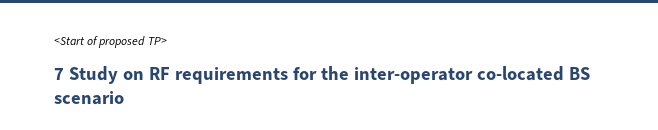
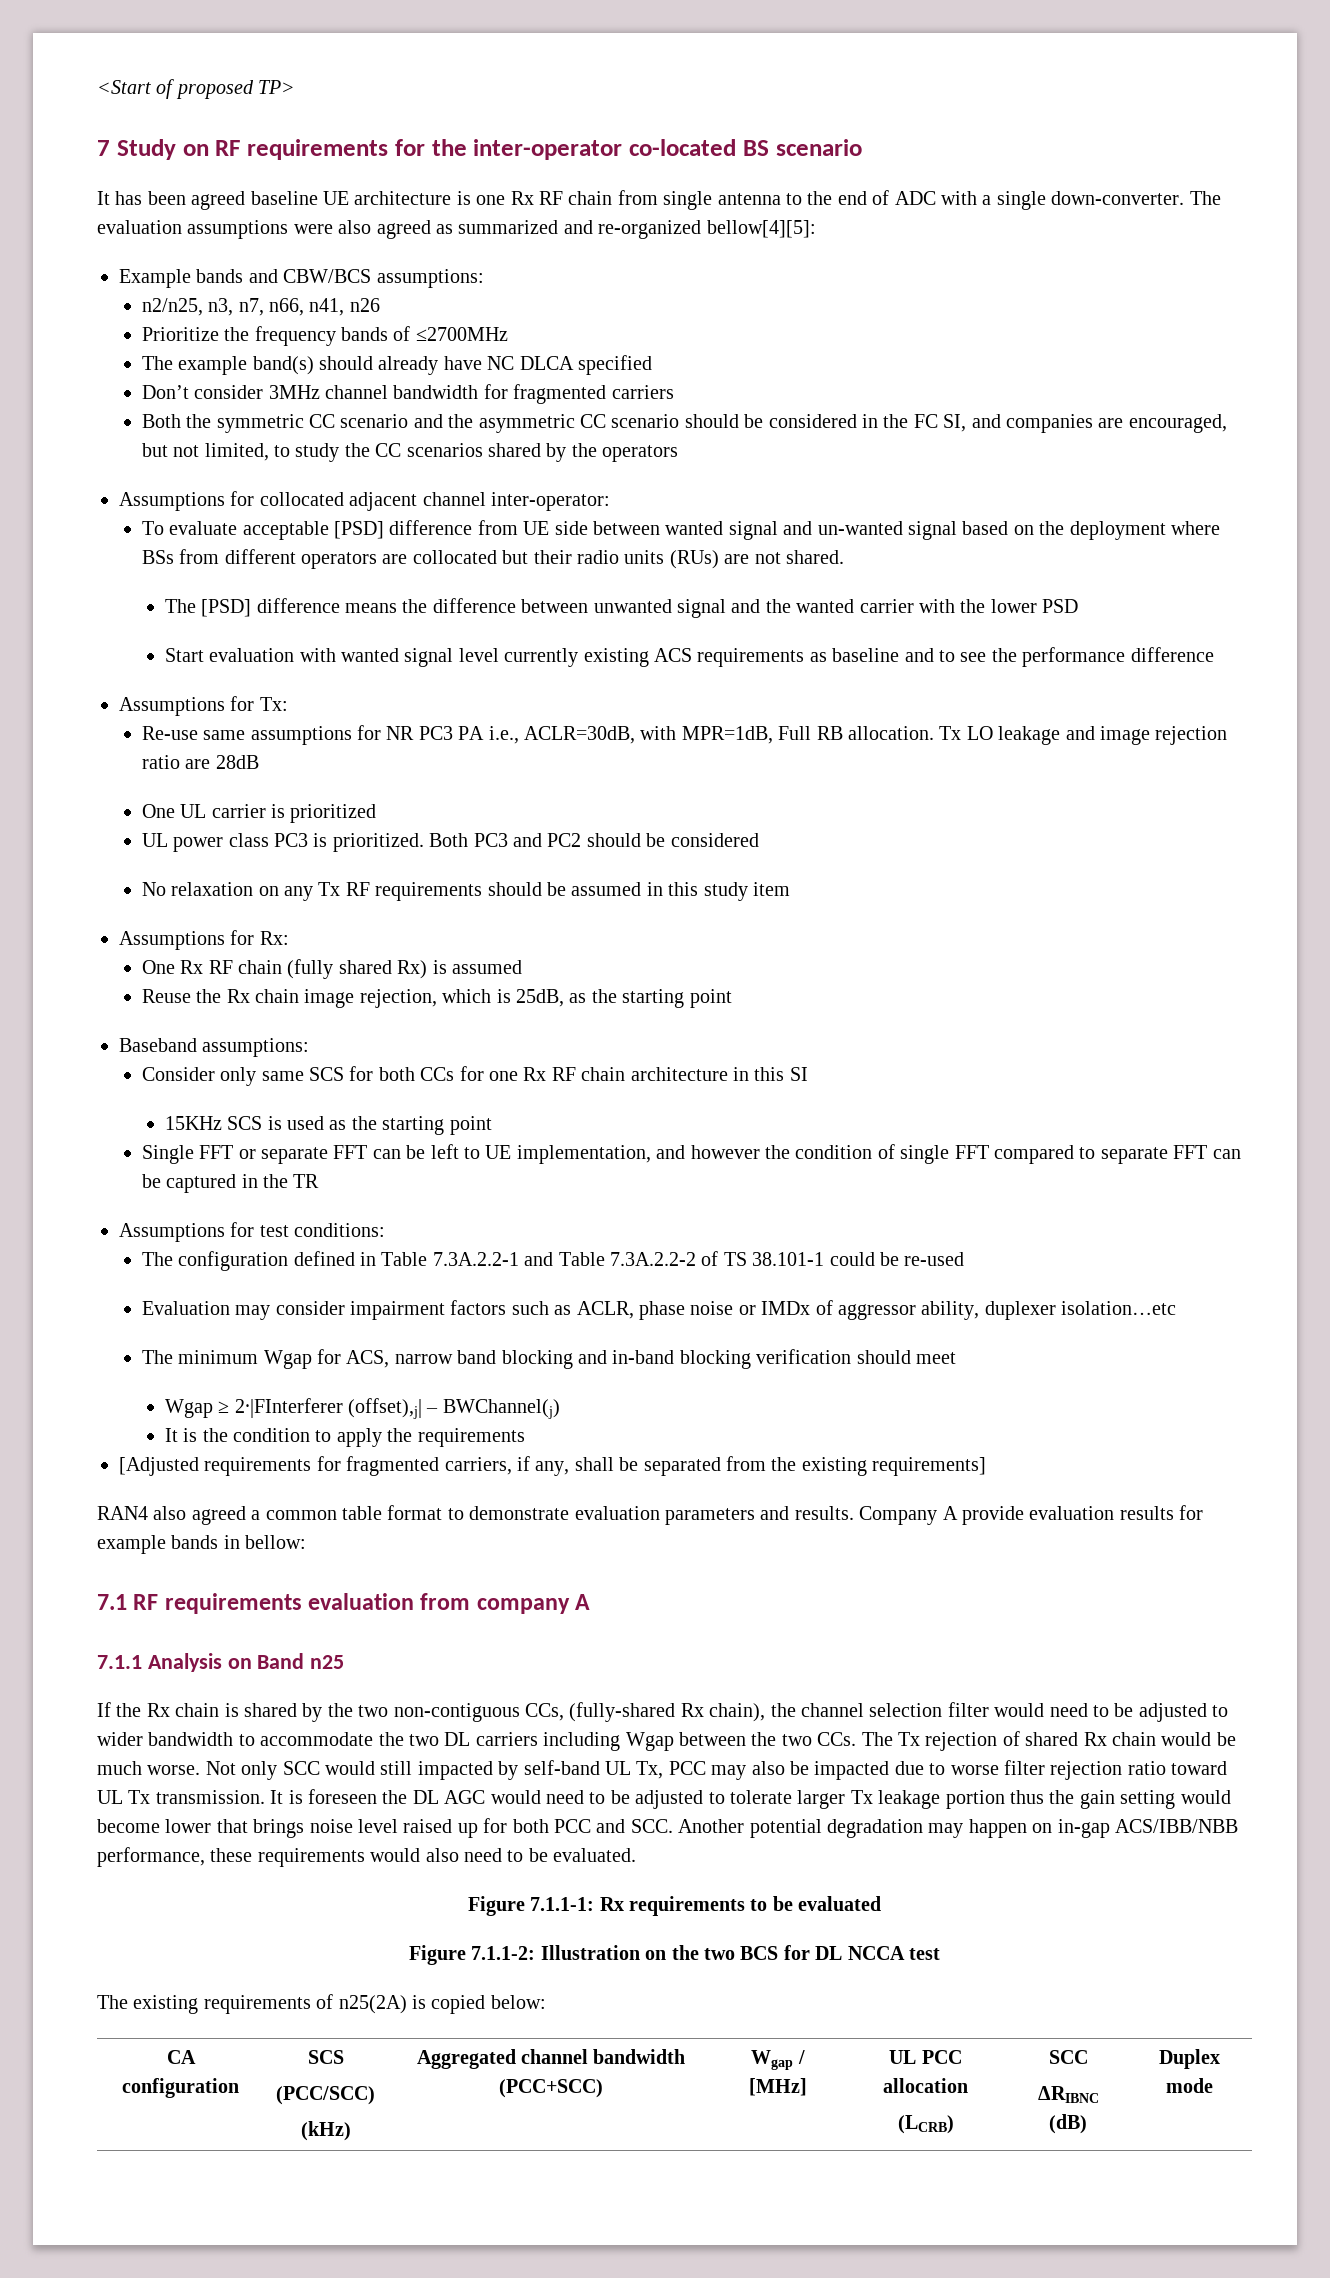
(124, 98) none -> [97,190,1221,210] [97,220,816,239] [119,269,484,288] [141,298,380,316] [141,326,508,346] [141,355,653,375] [141,384,674,404] [141,414,1227,433] [141,443,679,462] [119,491,610,511] [141,520,1221,540] [141,549,845,569] [164,598,1079,618] [164,647,1214,667] [119,696,288,716] [141,725,1228,745] [141,755,259,769] [141,804,377,823] [141,833,759,852] [141,882,791,901] [119,930,289,950] [141,959,523,979] [141,989,732,1008] [119,1038,310,1057] [141,1066,808,1086] [164,1116,492,1135] [141,1144,1241,1164] [141,1174,320,1193] [119,1222,386,1242] [141,1251,965,1271] [141,1300,1177,1320] [141,1349,957,1369] [164,1398,560,1419] [164,1428,525,1447] [119,1456,987,1476] [97,1505,1204,1525] [97,1535,307,1554] [97,1593,591,1614] [97,1653,345,1672] [97,1702,1229,1722] [97,1731,1236,1751] [97,1760,1228,1780] [97,1789,1231,1809] [97,1818,1238,1838] [97,1847,637,1867] [467,1896,882,1916] [409,1945,940,1965] [97,1994,546,2014] [166,2050,196,2064] [122,2078,239,2098] [307,2050,344,2064] [276,2086,375,2105] [300,2121,351,2141] [416,2049,686,2069] [499,2079,603,2098] [751,2050,805,2070] [749,2078,807,2096] [889,2050,962,2064] [883,2078,968,2093] [897,2115,954,2134] [1048,2050,1088,2064] [1037,2086,1099,2103] [1049,2114,1087,2134] [1158,2049,1220,2069] [1165,2078,1213,2093] // It has been agreed baseline UE architecture is one Rx RF chain from single antenna to the end of ADC with a single down-converter. The evaluation assumptions were also agreed as summarized and re-organized bellow[4][5]: // Example bands and CBW/BCS assumptions: // n2/n25, n3, n7, n66, n41, n26 // Prioritize the frequency bands of ≤2700MHz // The example band(s) should already have NC DLCA specified // Don’t consider 3MHz channel bandwidth for fragmented carriers // Both the symmetric CC scenario and the asymmetric CC scenario should be considered in the FC SI, and companies are encouraged, but not limited, to study the CC scenarios shared by the operators // Assumptions for collocated adjacent channel inter-operator: // To evaluate acceptable [PSD] difference from UE side between wanted signal and un-wanted signal based on the deployment where BSs from different operators are collocated but their radio units (RUs) are not shared. // The [PSD] difference means the difference between unwanted signal and the wanted carrier with the lower PSD // Start evaluation with wanted signal level currently existing ACS requirements as baseline and to see the performance difference // Assumptions for Tx: // Re-use same assumptions for NR PC3 PA i.e., ACLR=30dB, with MPR=1dB, Full RB allocation. Tx LO leakage and image rejection ratio are 28dB // One UL carrier is prioritized // UL power class PC3 is prioritized. Both PC3 and PC2 should be considered // No relaxation on any Tx RF requirements should be assumed in this study item // Assumptions for Rx: // One Rx RF chain (fully shared Rx) is assumed // Reuse the Rx chain image rejection, which is 25dB, as the starting point // Baseband assumptions: // Consider only same SCS for both CCs for one Rx RF chain architecture in this SI // 15KHz SCS is used as the starting point // Single FFT or separate FFT can be left to UE implementation, and however the condition of single FFT compared to separate FFT can be captured in the TR // Assumptions for test conditions: // The configuration defined in Table 7.3A.2.2-1 and Table 7.3A.2.2-2 of TS 38.101-1 could be re-used // Evaluation may consider impairment factors such as ACLR, phase noise or IMDx of aggressor ability, duplexer isolation…etc // The minimum Wgap for ACS, narrow band blocking and in-band blocking verification should meet // Wgap ≥ 2∙|FInterferer (offset),j| – BWChannel(j) // It is the condition to apply the requirements // [Adjusted requirements for fragmented carriers, if any, shall be separated from the existing requirements] // RAN4 also agreed a common table format to demonstrate evaluation parameters and results. Company A provide evaluation results for example bands in bellow: // 7.1 RF requirements evaluation from company A // 7.1.1 Analysis on Band n25 // If the Rx chain is shared by the two non-contiguous CCs, (fully-shared Rx chain), the channel selection filter would need to be adjusted to wider bandwidth to accommodate the two DL carriers including Wgap between the two CCs. The Tx rejection of shared Rx chain would be much worse. Not only SCC would still impacted by self-band UL Tx, PCC may also be impacted due to worse filter rejection ratio toward UL Tx transmission. It is foreseen the DL AGC would need to be adjusted to tolerate larger Tx leakage portion thus the gain setting would become lower that brings noise level raised up for both PCC and SCC. Another potential degradation may happen on in-gap ACS/IBB/NBB performance, these requirements would also need to be evaluated. // Figure 7.1.1-1: Rx requirements to be evaluated // Figure 7.1.1-2: Illustration on the two BCS for DL NCCA test // The existing requirements of n25(2A) is copied below: // CA configuration | SCS // (PCC/SCC) // (kHz) | Aggregated channel bandwidth (PCC+SCC) | Wgap / [MHz] | UL PCC allocation // (LCRB) | SCC // ΔRIBNC (dB) | Duplex mode

